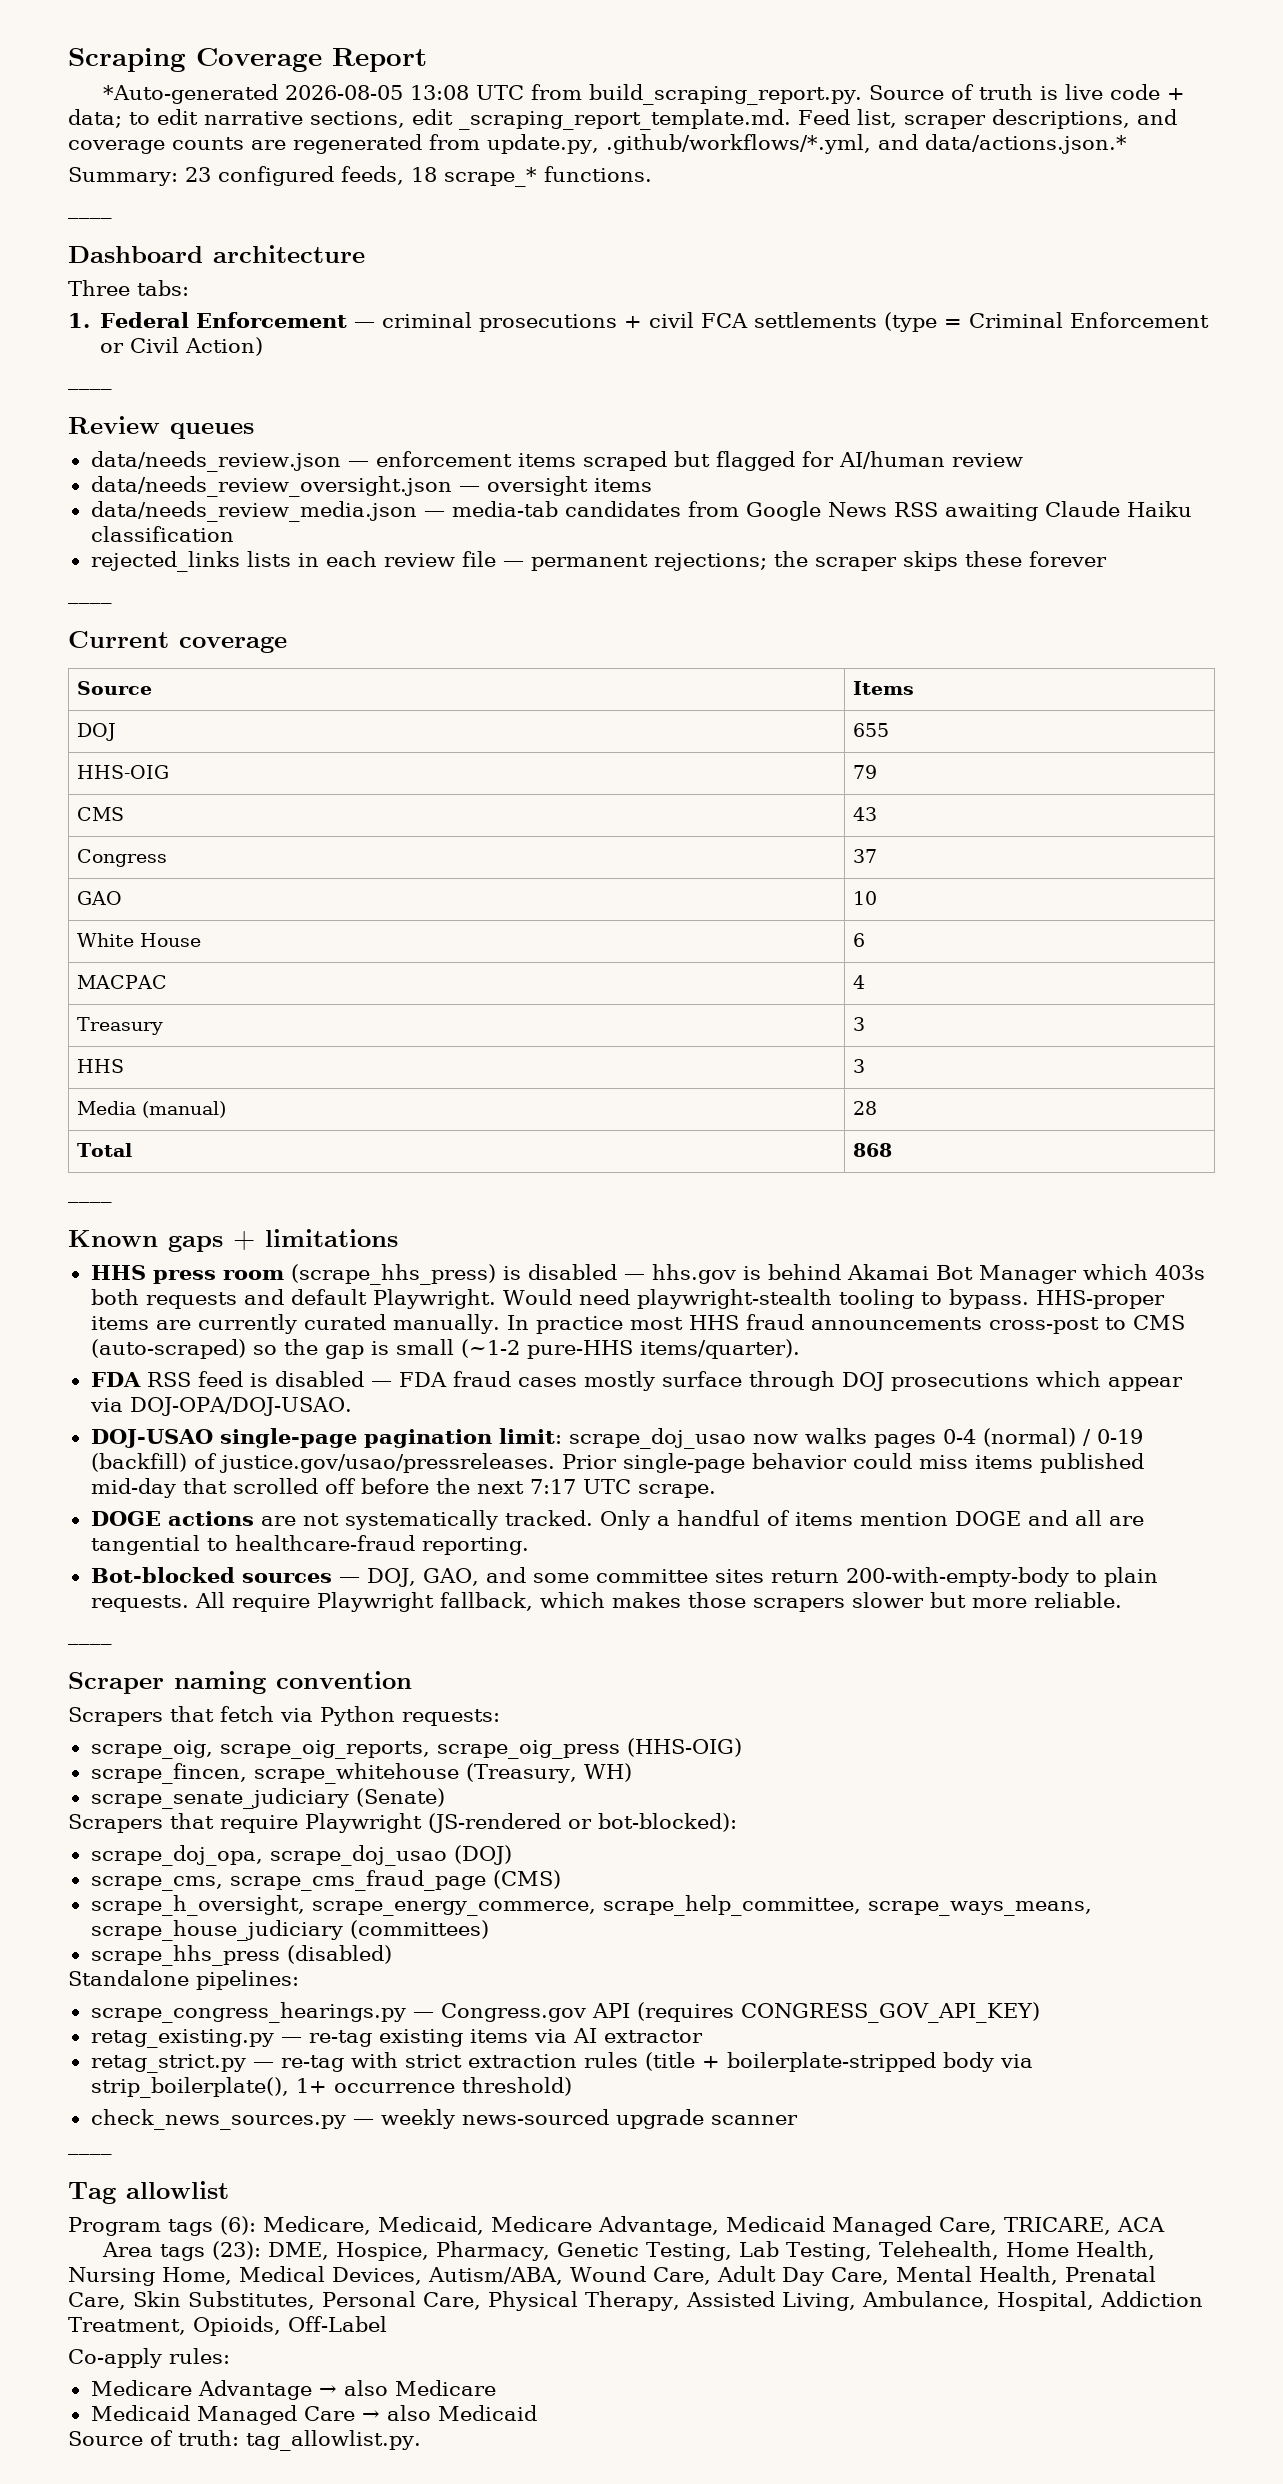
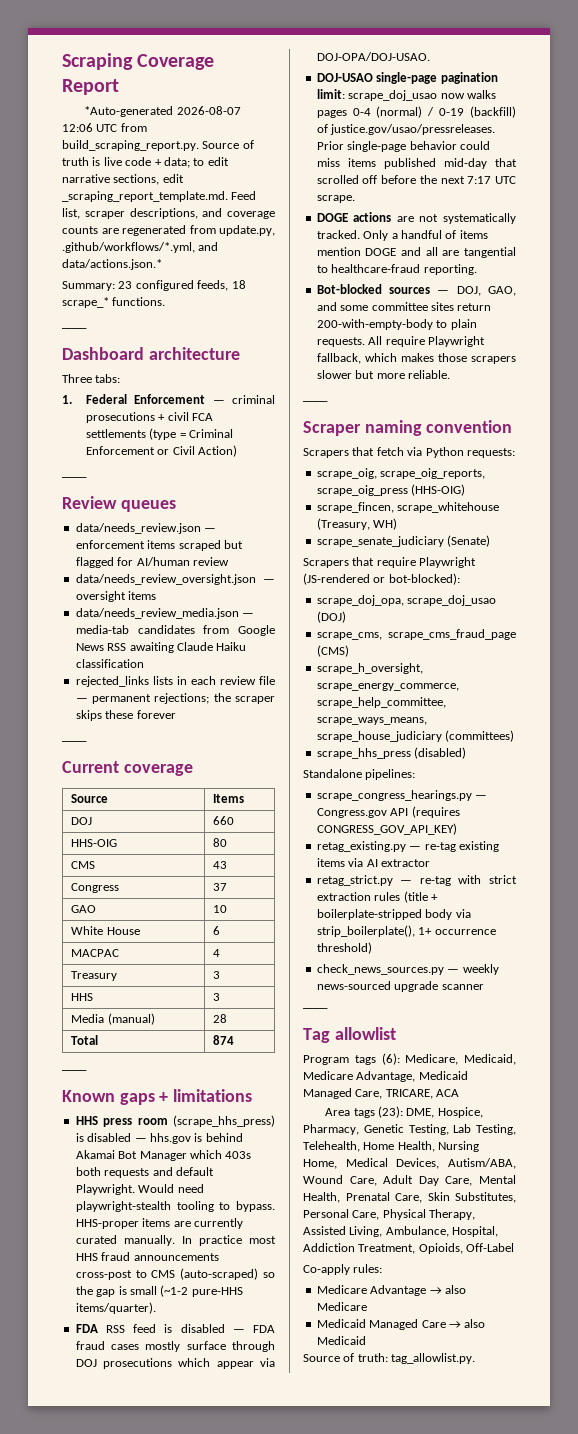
[284,85,469,100] 2026-08-05 13:08 -> [176,106,241,115] [62,123,93,132] 2026-08-07 12:06
[853,723,890,737] 655 -> [213,816,235,825] 660
[853,765,878,779] 79 -> [213,838,228,847] 80
[853,1143,893,1157] 868 -> [213,1035,235,1045] 874

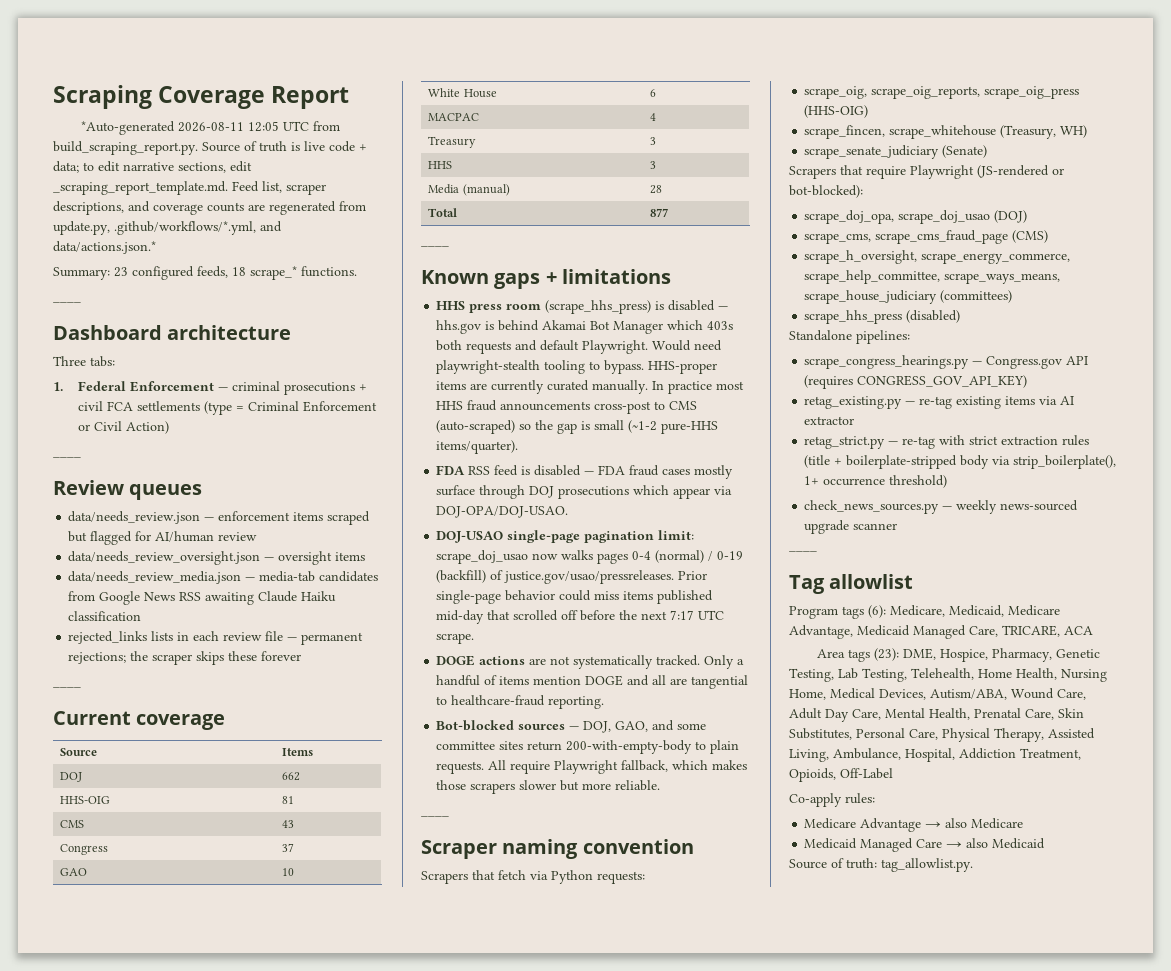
[176,106,241,115] [62,123,93,132] 2026-08-07 12:06 -> [178,121,280,132] 2026-08-11 12:05
[213,816,235,825] 660 -> [282,772,301,781] 662
[213,838,228,847] 80 -> [282,796,295,804] 81
[213,1035,235,1045] 874 -> [650,208,669,217] 877

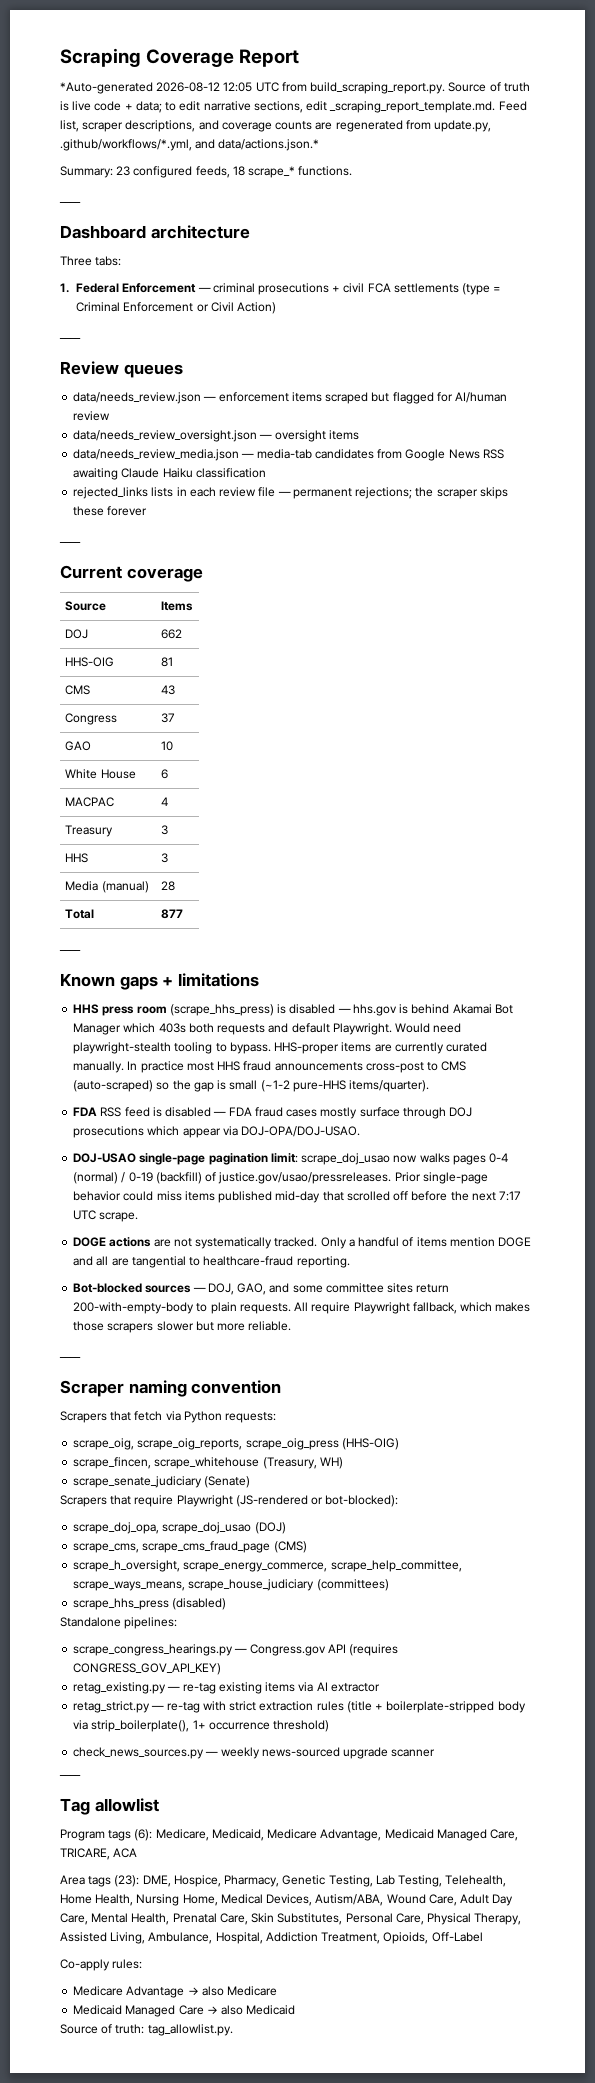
[178,122,245,132] 2026-08-11 -> [156,82,221,92] 2026-08-12

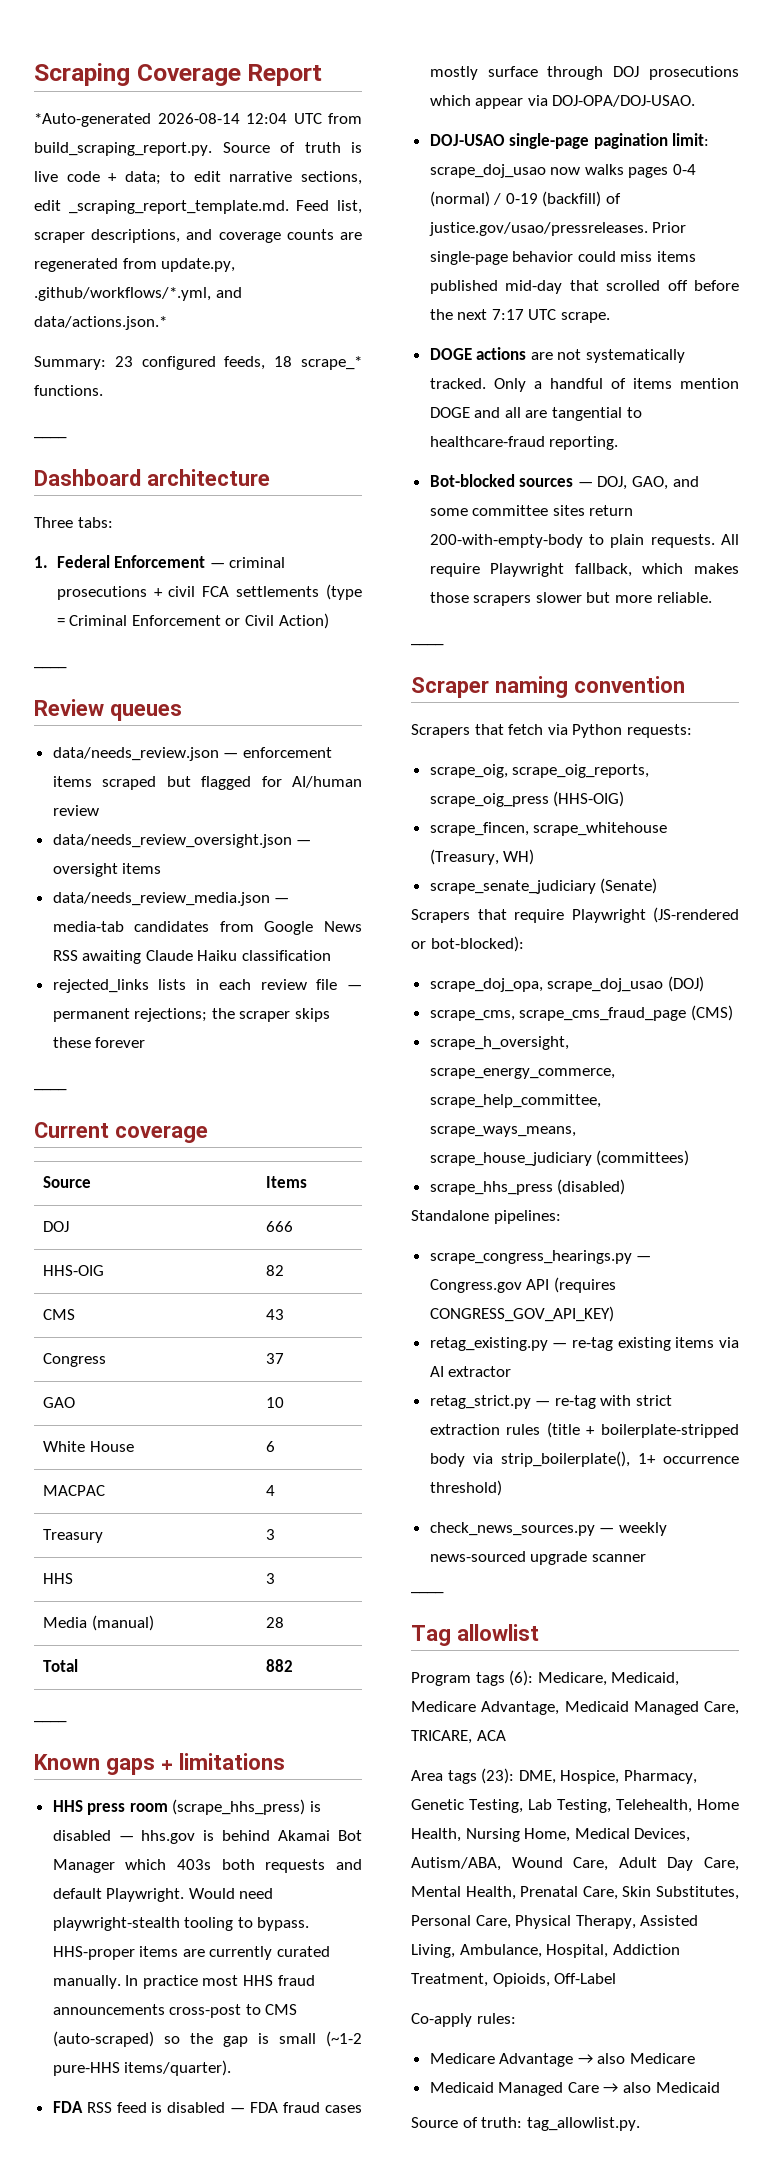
[156,82,253,92] 2026-08-12 12:05 -> [157,113,287,124] 2026-08-14 12:04
[161,629,183,639] 662 -> [266,1221,294,1232] 666
[161,657,174,667] 81 -> [266,1265,285,1276] 82
[161,909,184,919] 877 -> [266,1659,294,1672] 882

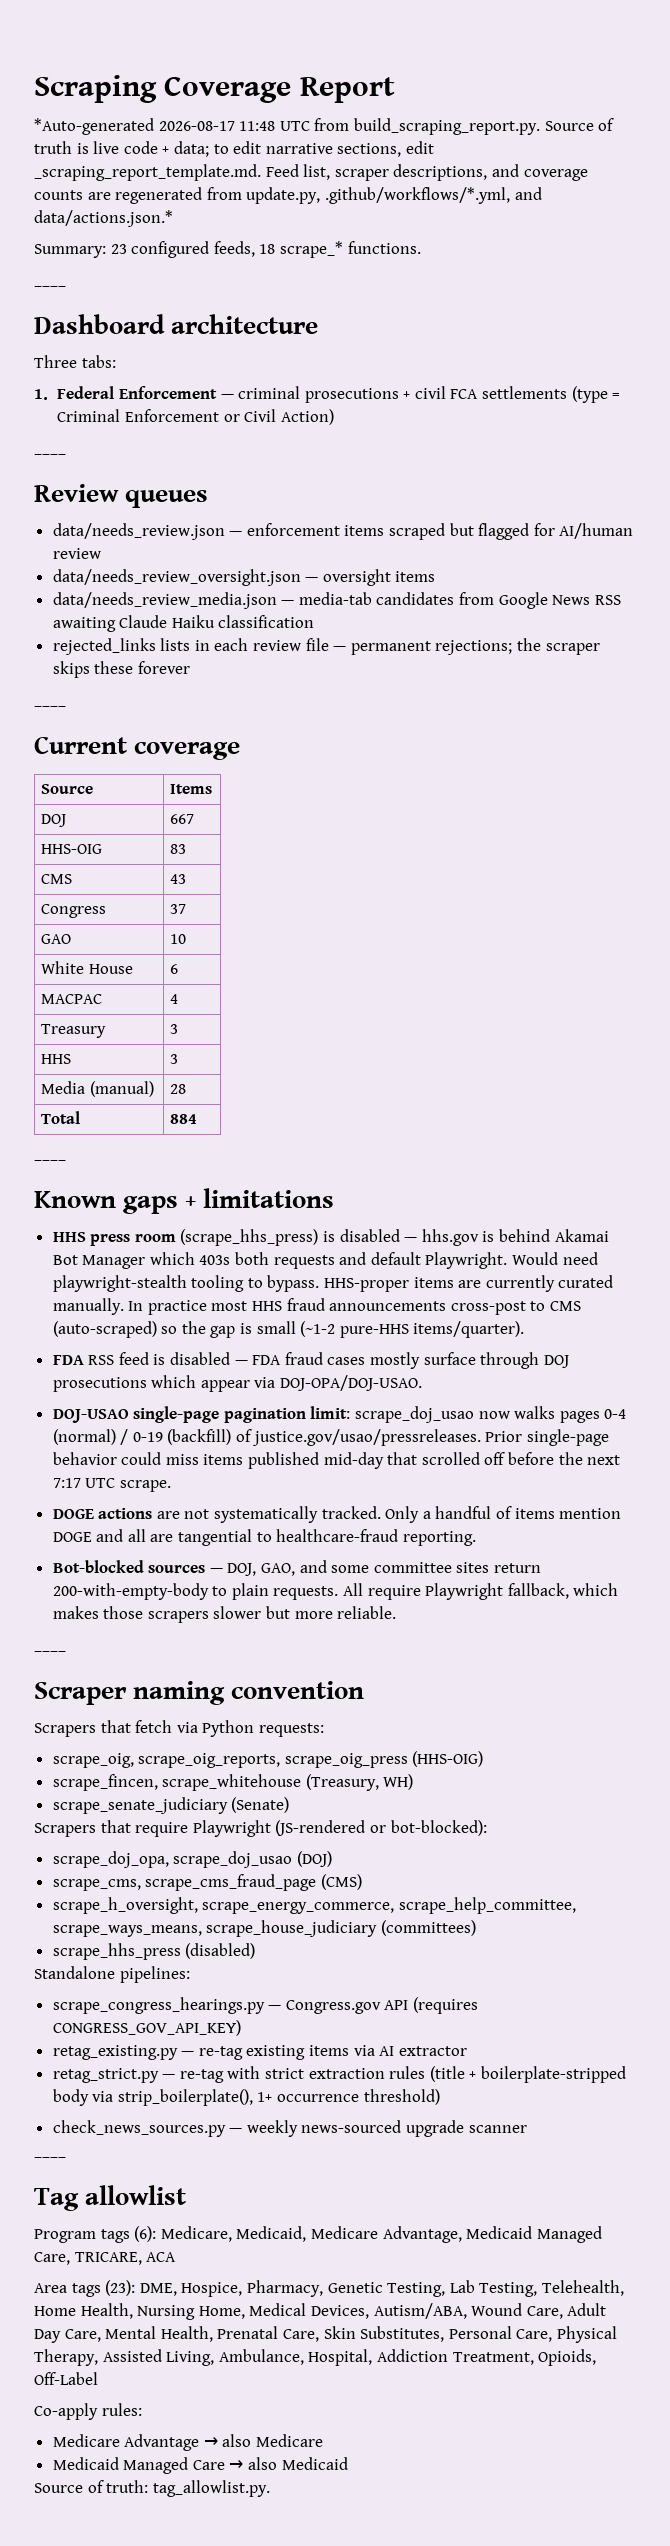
[157,113,287,124] 2026-08-14 12:04 -> [158,121,276,131] 2026-08-17 11:48
[266,1221,294,1232] 666 -> [170,814,195,824] 667
[266,1265,285,1276] 82 -> [170,844,187,854] 83
[266,1659,294,1672] 882 -> [170,1114,198,1124] 884

